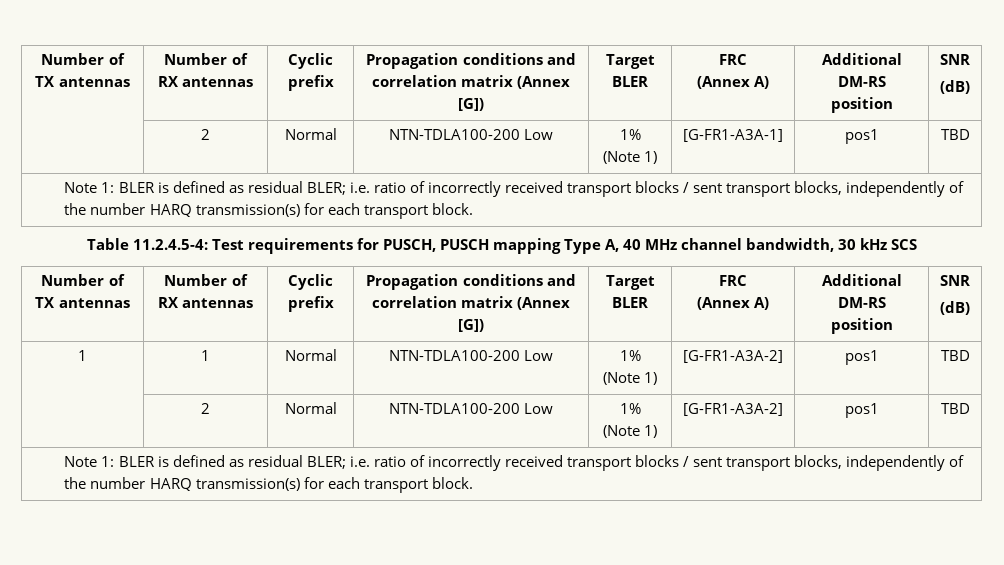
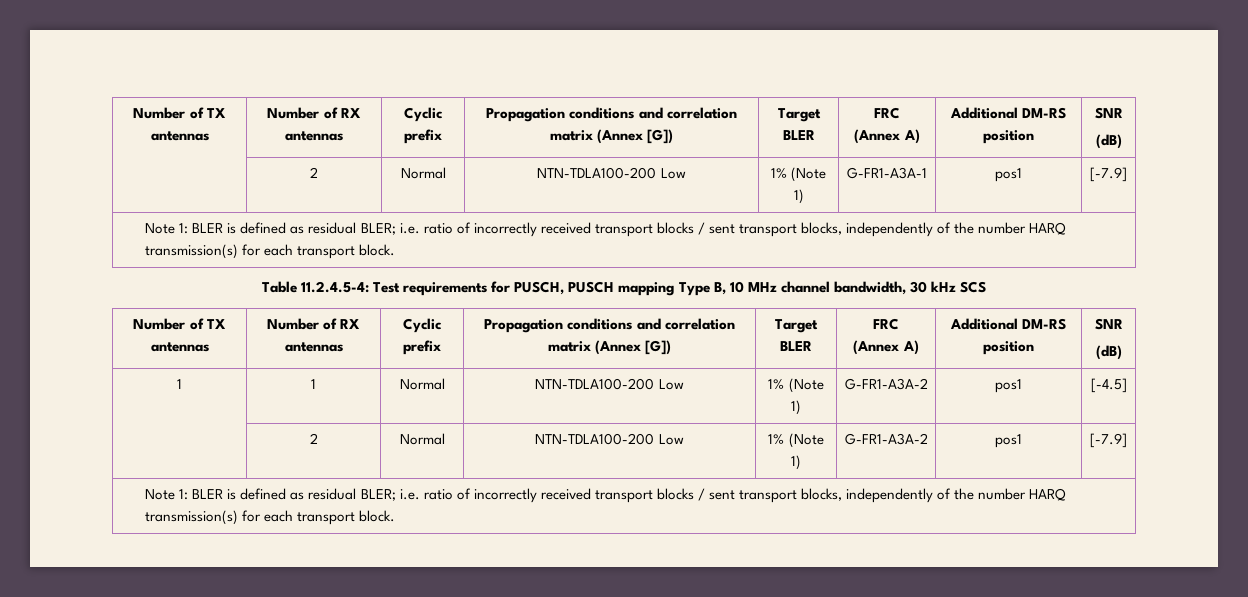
[683,129,783,142] [844,129,879,144] [940,129,970,140] [G-FR1-A3A-1] | pos1 | TBD -> [847,167,927,179] [995,168,1022,182] [1090,167,1127,182] G-FR1-A3A-1 | pos1 | [-7.9]
[605,239,642,252] A, 40 -> [713,281,744,295] B, 10
[683,350,783,363] [844,350,879,365] [940,350,970,361] [201,403,210,414] [284,402,337,414] [388,403,554,414] [619,403,641,414] [602,425,658,438] [683,403,783,416] [844,403,879,418] [940,403,970,414] [G-FR1-A3A-2] | pos1 | TBD // | 2 | Normal | NTN-TDLA100-200 Low | 1% (Note 1) | [G-FR1-A3A-2] | pos1 | TBD -> [844,378,928,390] [995,379,1022,393] [1090,378,1127,393] [309,433,318,444] [399,433,445,445] [535,433,684,445] [768,433,824,448] [791,455,801,470] [844,433,928,445] [995,434,1022,448] [1090,433,1127,448] G-FR1-A3A-2 | pos1 | [-4.5] // | 2 | Normal | NTN-TDLA100-200 Low | 1% (Note 1) | G-FR1-A3A-2 | pos1 | [-7.9]

